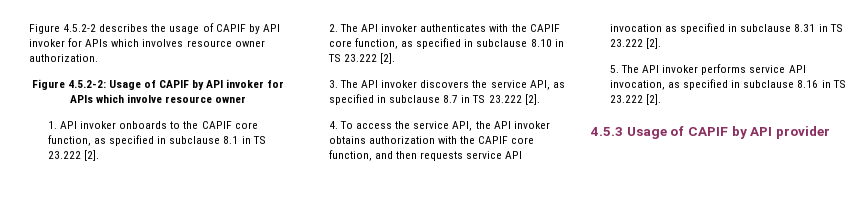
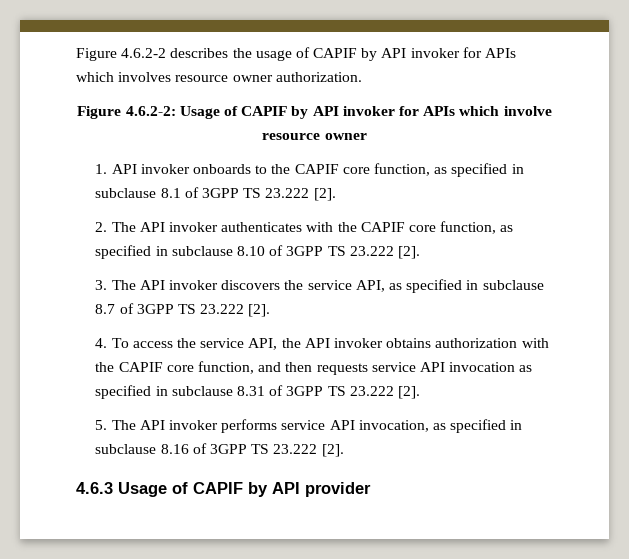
[29,24,97,34] Figure 4.5.2-2 -> [76,48,167,61] Figure 4.6.2-2
[67,80,106,88] 4.5.2-2: -> [125,106,176,116] 4.6.2-2:
[241,136,251,144] in -> [184,187,240,198] of 3GPP
[554,39,564,47] in -> [269,245,324,256] of 3GPP
[461,95,471,103] in -> [119,303,174,314] of 3GPP
[818,24,828,32] in -> [269,385,324,396] of 3GPP
[821,80,846,88] [609,94,662,105] [590,127,623,136] in TS 23.222 [2]. // 4.5.3 -> [192,443,344,457] [76,482,113,494] of 3GPP TS 23.222 [2]. // 4.6.3

